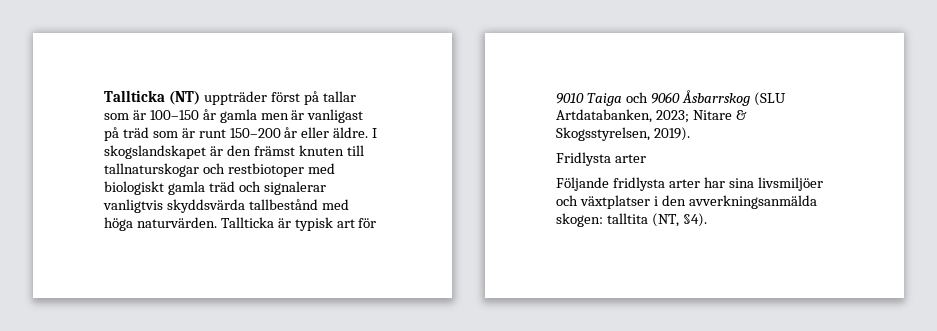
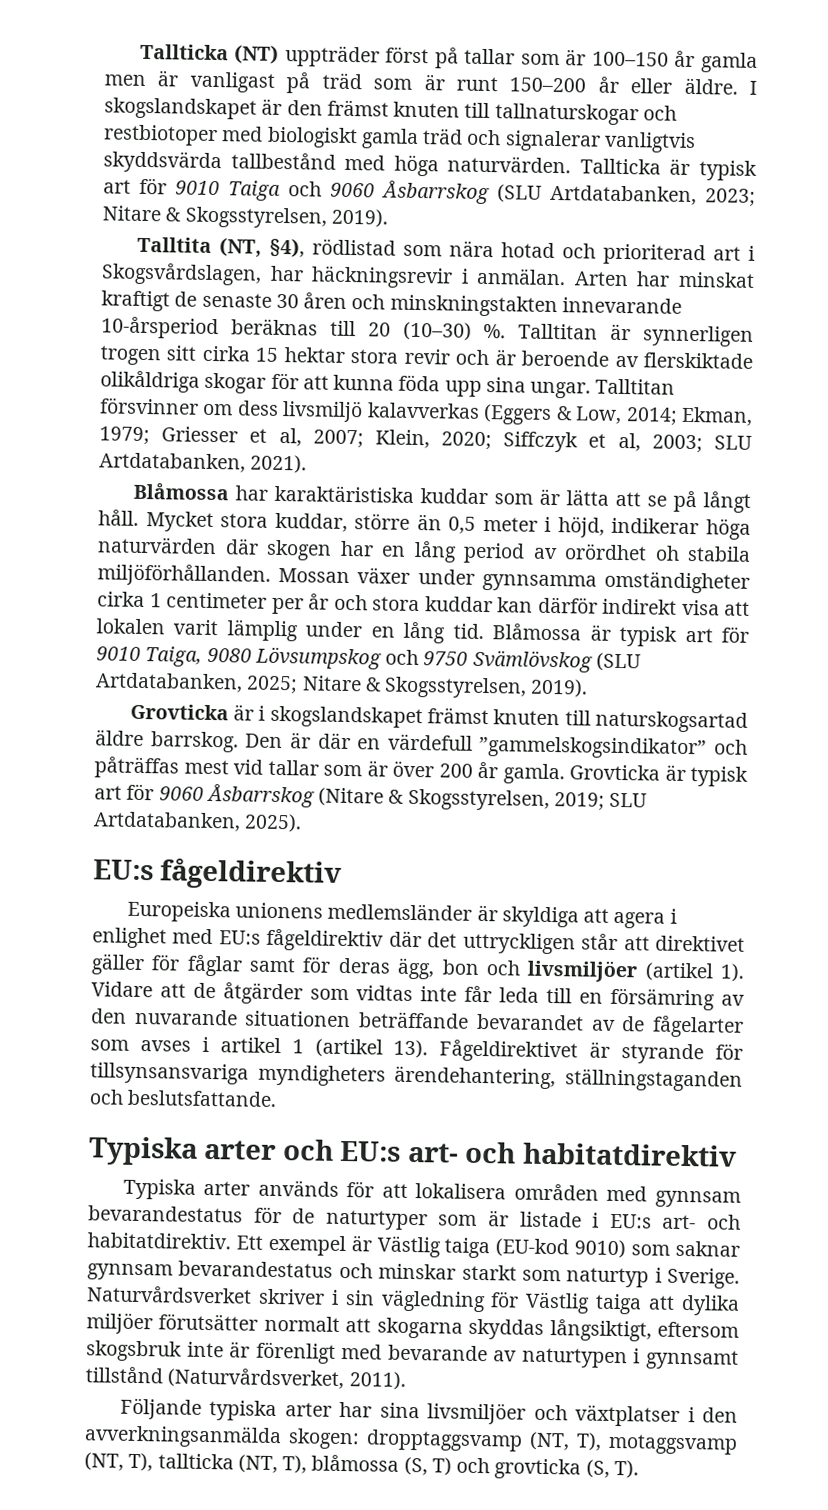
[556,152,646,166] Fridlysta arter -> [136,236,755,266] [101,262,755,289] [101,290,682,318] [101,316,754,347] [100,345,753,369] [100,370,676,399] [99,397,754,426] [99,426,753,454] [99,452,308,474] [132,481,751,513] [98,509,751,540] [97,536,751,564] [97,563,750,594] [97,591,750,616] [96,618,749,647] [96,646,641,673] [95,672,589,699] [129,703,749,733] [95,729,748,760] [94,756,748,787] [94,783,648,811] [93,811,303,833] [93,858,343,890] [126,900,677,929] [92,927,746,955] [91,953,745,983] [91,981,745,1011] [91,1008,744,1038] [90,1036,743,1065] [90,1062,743,1092] [89,1089,278,1108] [88,1136,737,1167] [122,1178,741,1208] [88,1205,742,1231] [87,1232,741,1259] [87,1260,740,1289] [86,1285,741,1316] [86,1312,740,1342] [86,1340,739,1370] [85,1366,406,1390] Talltita (NT, §4), rödlistad som nära hotad och prioriterad art i Skogsvårdslagen, har häckningsrevir i anmälan. Arten har minskat kraftigt de senaste 30 åren och minskningstakten innevarande 10-årsperiod beräknas till 20 (10–30) %. Talltitan är synnerligen trogen sitt cirka 15 hektar stora revir och är beroende av flerskiktade olikåldriga skogar för att kunna föda upp sina ungar. Talltitan försvinner om dess livsmiljö kalavverkas (Eggers & Low, 2014; Ekman, 1979; Griesser et al, 2007; Klein, 2020; Siffczyk et al, 2003; SLU Artdatabanken, 2021). // Blåmossa har karaktäristiska kuddar som är lätta att se på långt håll. Mycket stora kuddar, större än 0,5 meter i höjd, indikerar höga naturvärden där skogen har en lång period av orördhet oh stabila miljöförhållanden. Mossan växer under gynnsamma omständigheter cirka 1 centimeter per år och stora kuddar kan därför indirekt visa att lokalen varit lämplig under en lång tid. Blåmossa är typisk art för 9010 Taiga, 9080 Lövsumpskog och 9750 Svämlövskog (SLU Artdatabanken, 2025; Nitare & Skogsstyrelsen, 2019). // Grovticka är i skogslandskapet främst knuten till naturskogsartad äldre barrskog. Den är där en värdefull ”gammelskogsindikator” och påträffas mest vid tallar som är över 200 år gamla. Grovticka är typisk art för 9060 Åsbarrskog (Nitare & Skogsstyrelsen, 2019; SLU Artdatabanken, 2025). // EU:s fågeldirektiv // Europeiska unionens medlemsländer är skyldiga att agera i enlighet med EU:s fågeldirektiv där det uttryckligen står att direktivet gäller för fåglar samt för deras ägg, bon och livsmiljöer (artikel 1). Vidare att de åtgärder som vidtas inte får leda till en försämring av den nuvarande situationen beträffande bevarandet av de fågelarter som avses i artikel 1 (artikel 13). Fågeldirektivet är styrande för tillsynsansvariga myndigheters ärendehantering, ställningstaganden och beslutsfattande. // Typiska arter och EU:s art- och habitatdirektiv // Typiska arter används för att lokalisera områden med gynnsam bevarandestatus för de naturtyper som är listade i EU:s art- och habitatdirektiv. Ett exempel är Västlig taiga (EU-kod 9010) som saknar gynnsam bevarandestatus och minskar starkt som naturtyp i Sverige. Naturvårdsverket skriver i sin vägledning för Västlig taiga att dylika miljöer förutsätter normalt att skogarna skyddas långsiktigt, eftersom skogsbruk inte är förenligt med bevarande av naturtypen i gynnsamt tillstånd (Naturvårdsverket, 2011).
[612,177,665,191] fridlysta -> [209,1400,278,1422] typiska
[606,213,707,227] talltita (NT, §4). -> [366,1429,738,1455] [84,1452,639,1480] dropptaggsvamp (NT, T), motaggsvamp (NT, T), tallticka (NT, T), blåmossa (S, T) och grovticka (S, T).

